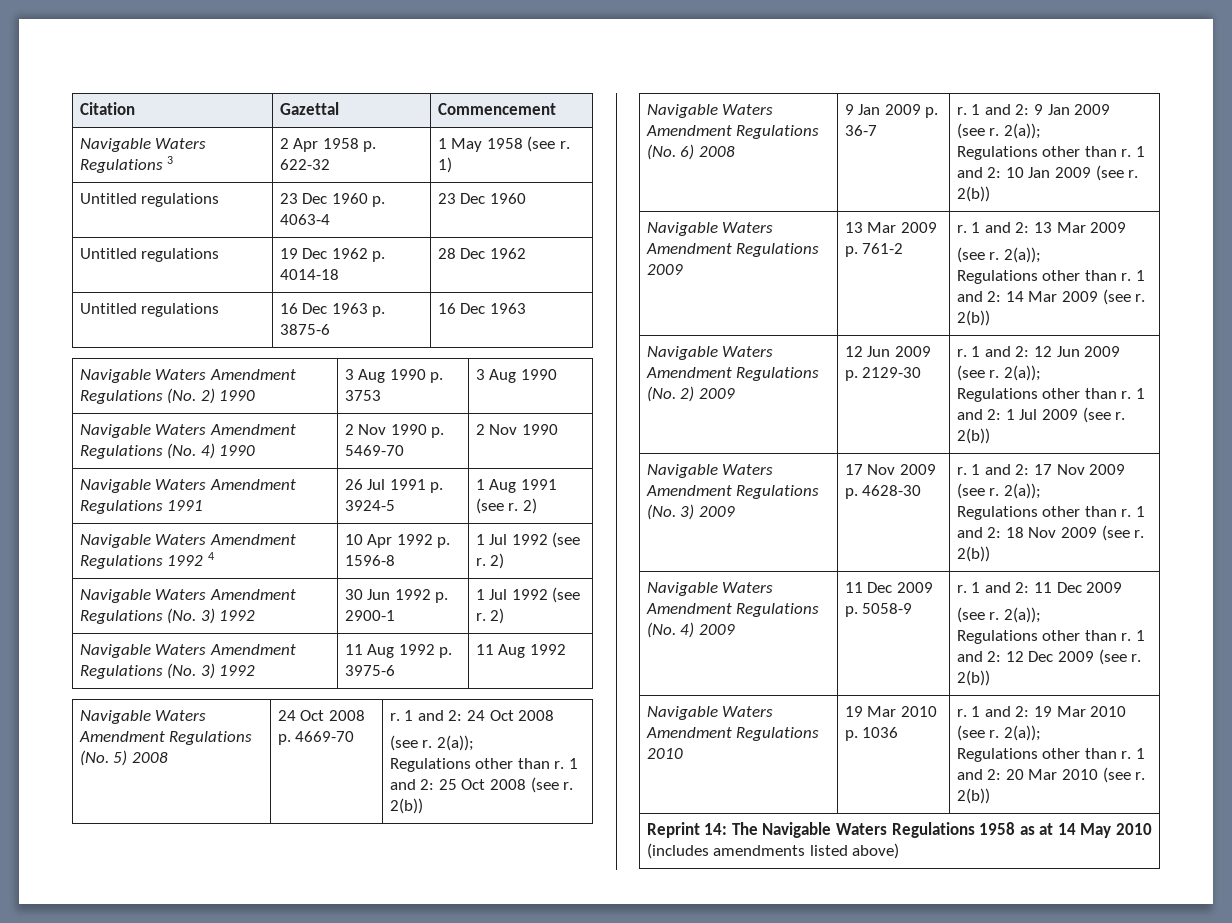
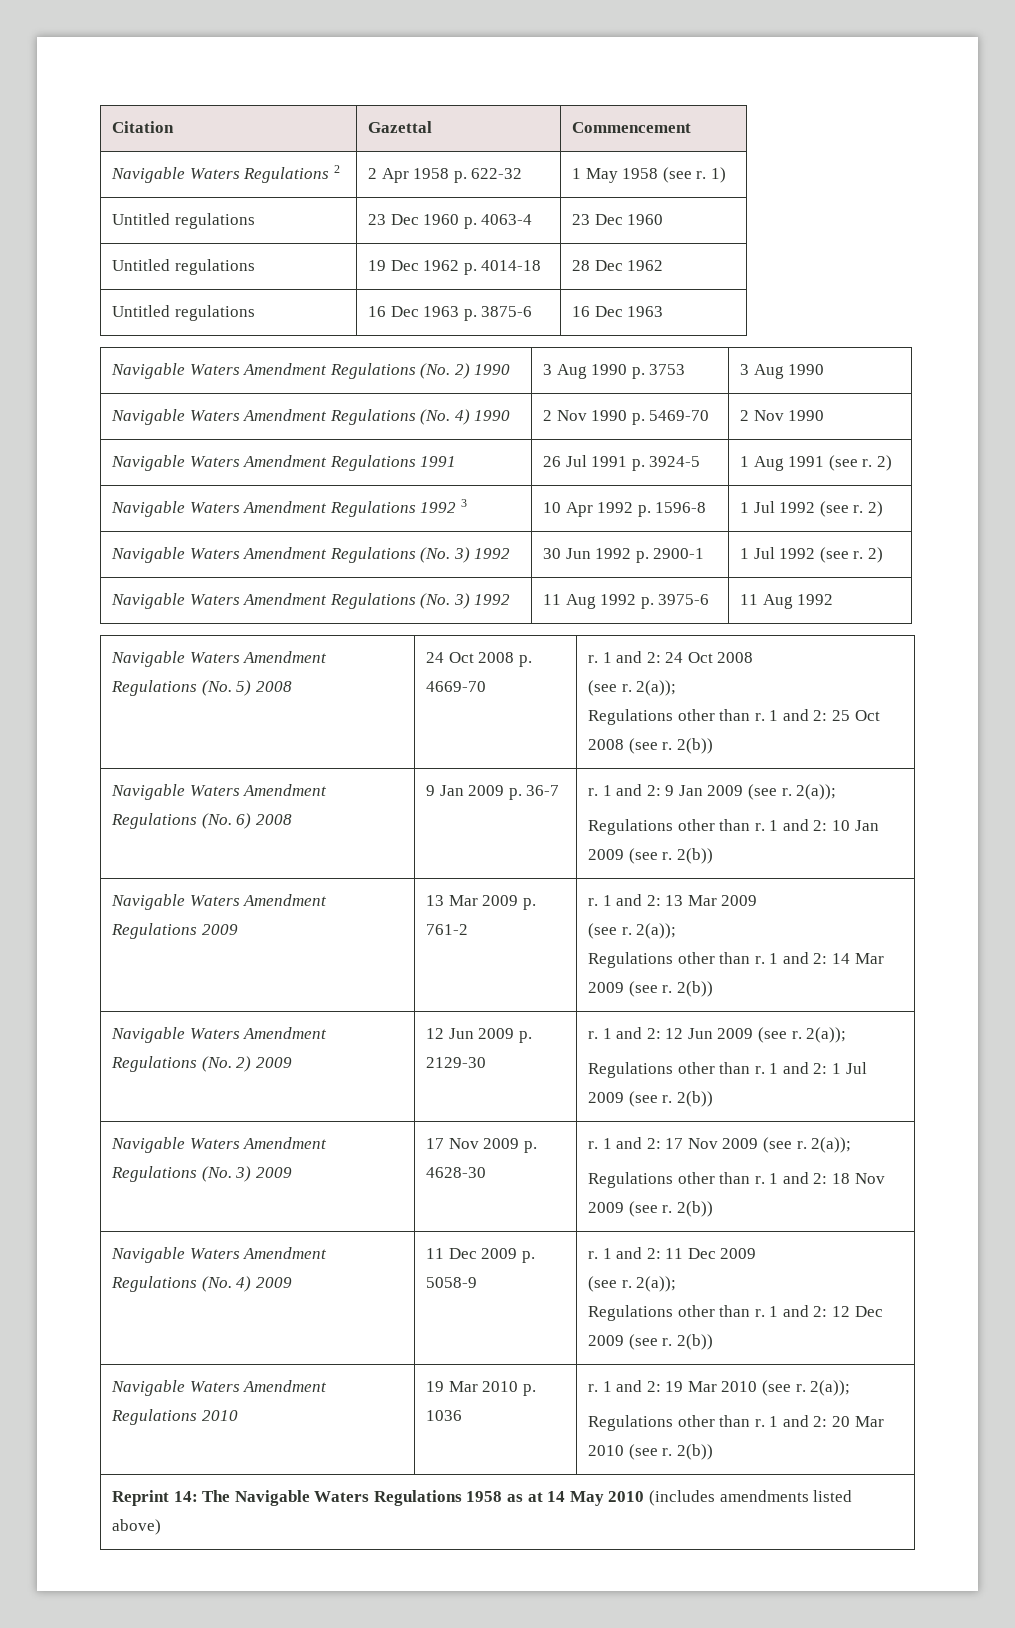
[167,156,174,164] 3 -> [333,165,340,173] 2
[207,552,214,560] 4 -> [460,499,467,507] 3
(1111, 109) // -> (744, 790) none

